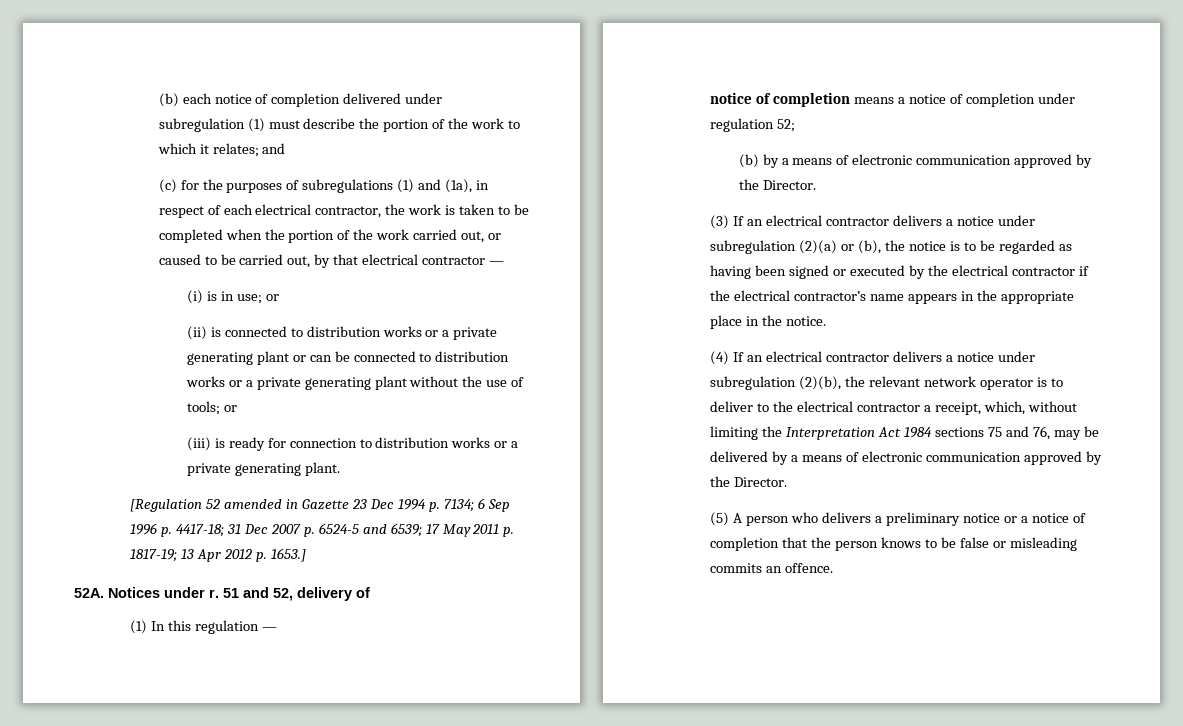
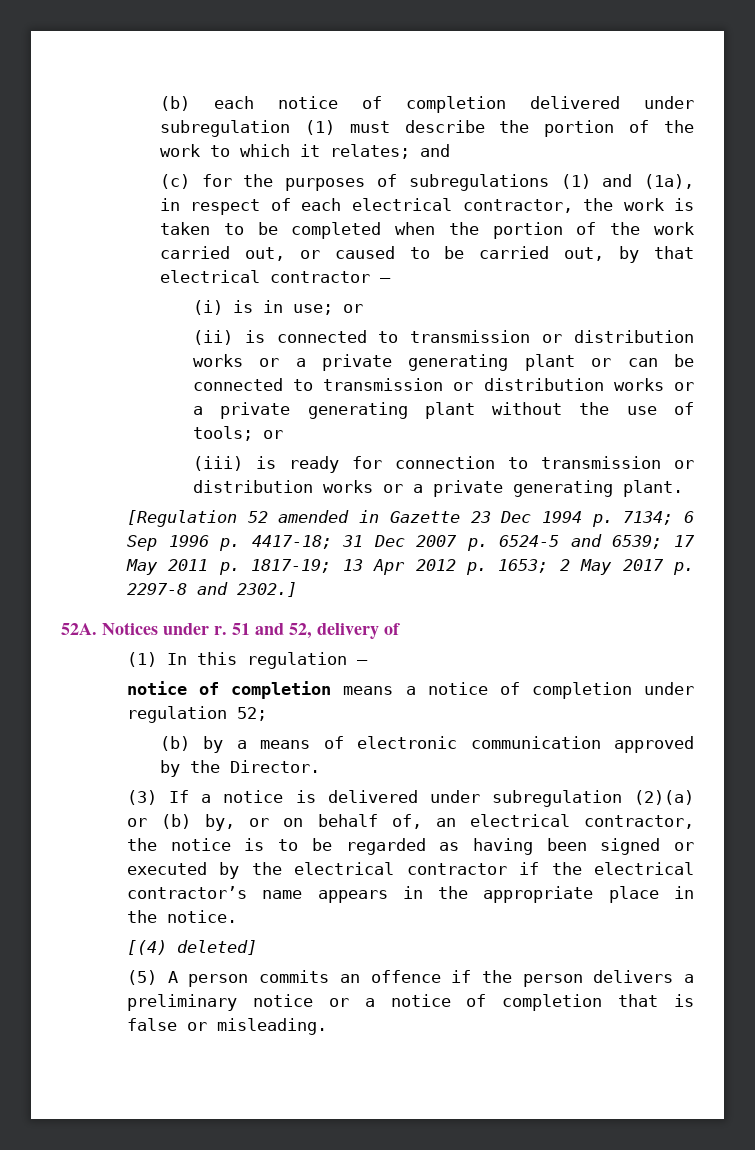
(303, 332) none -> [410,330,563,343] transmission or
(432, 357) none -> [323,378,474,391] transmission or
(372, 443) none -> [540,456,694,469] transmission or
[271,548,307,562] 1653.] -> [498,559,695,575] [126,582,297,597] 1653; 2 May 2017 p. 2297-8 and 2302.]
[747,215,1035,226] [710,240,882,254] an electrical contractor delivers a notice under subregulation (2)(a) or (b), -> [201,790,695,807] [126,814,694,831] a notice is delivered under subregulation (2)(a) or (b) by, or on behalf of, an electrical contractor,
[710,351,1035,365] [710,376,1063,390] [710,401,1077,415] [710,426,1099,440] [710,451,1102,465] [710,476,788,487] [710,512,819,526] (4) If an electrical contractor delivers a notice under subregulation (2)(b), the relevant network operator is to deliver to the electrical contractor a receipt, which, without limiting the Interpretation Act 1984 sections 75 and 76, may be delivered by a means of electronic communication approved by the Director. // (5) A person who -> [126,940,257,955] [126,970,583,987] [(4) deleted] // (5) A person commits an offence if the person
[811,537,1077,551] [710,563,834,573] the person knows to be false or misleading commits an offence. -> [674,994,695,1007] [126,1018,327,1035] is false or misleading.

